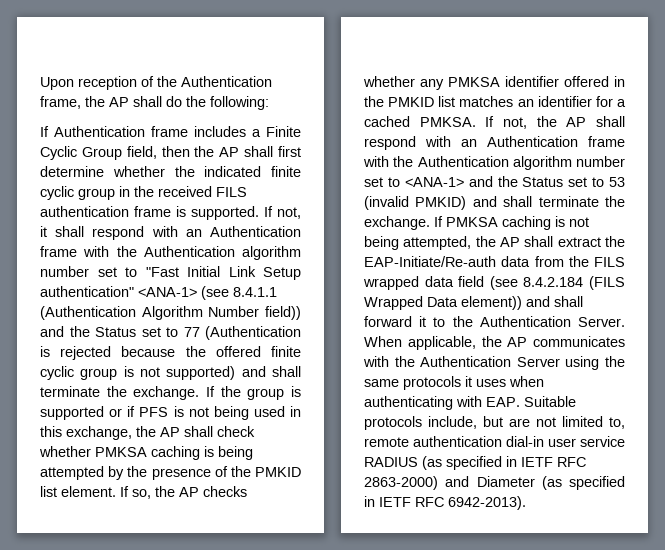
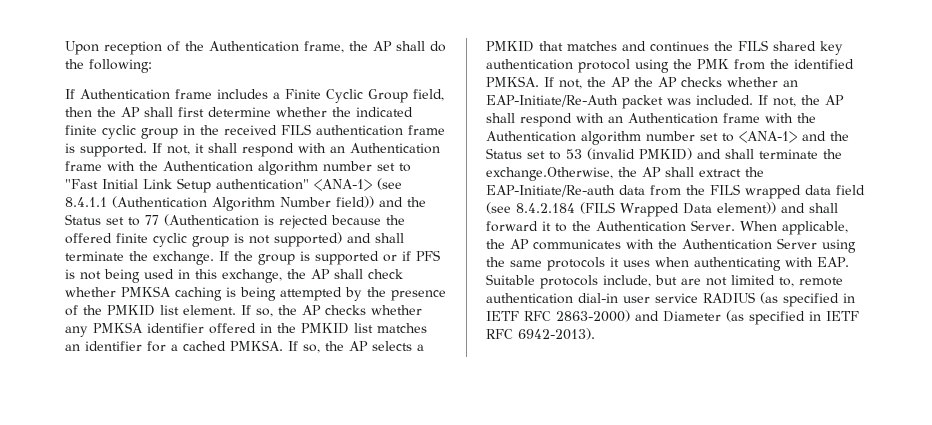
(495, 121) none -> [303,341,424,353] [486,40,843,55] [486,59,854,73] [486,76,798,89] [486,95,768,109] so, the AP selects a PMKID that matches and continues the FILS shared key authentication protocol using the PMK from the identified PMKSA. If not, the AP the AP checks whether an EAP-Initiate/Re-Auth packet was included. If
[364,216,589,230] [364,236,472,250] exchange. If PMKSA caching is not being attempted, -> [486,167,613,181] exchange.Otherwise,

